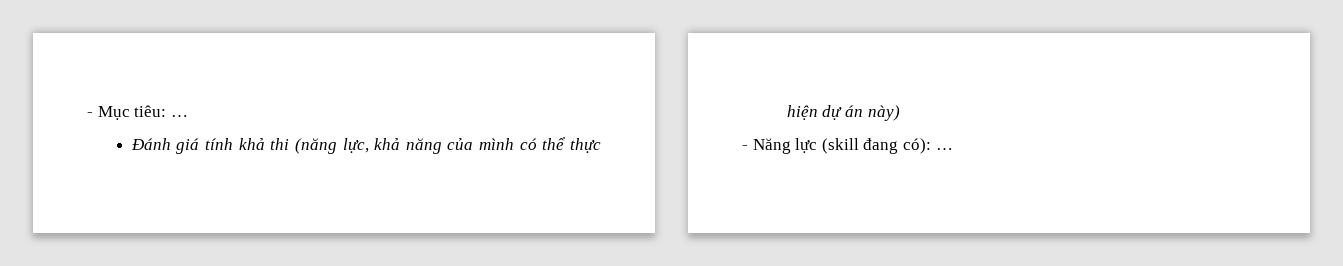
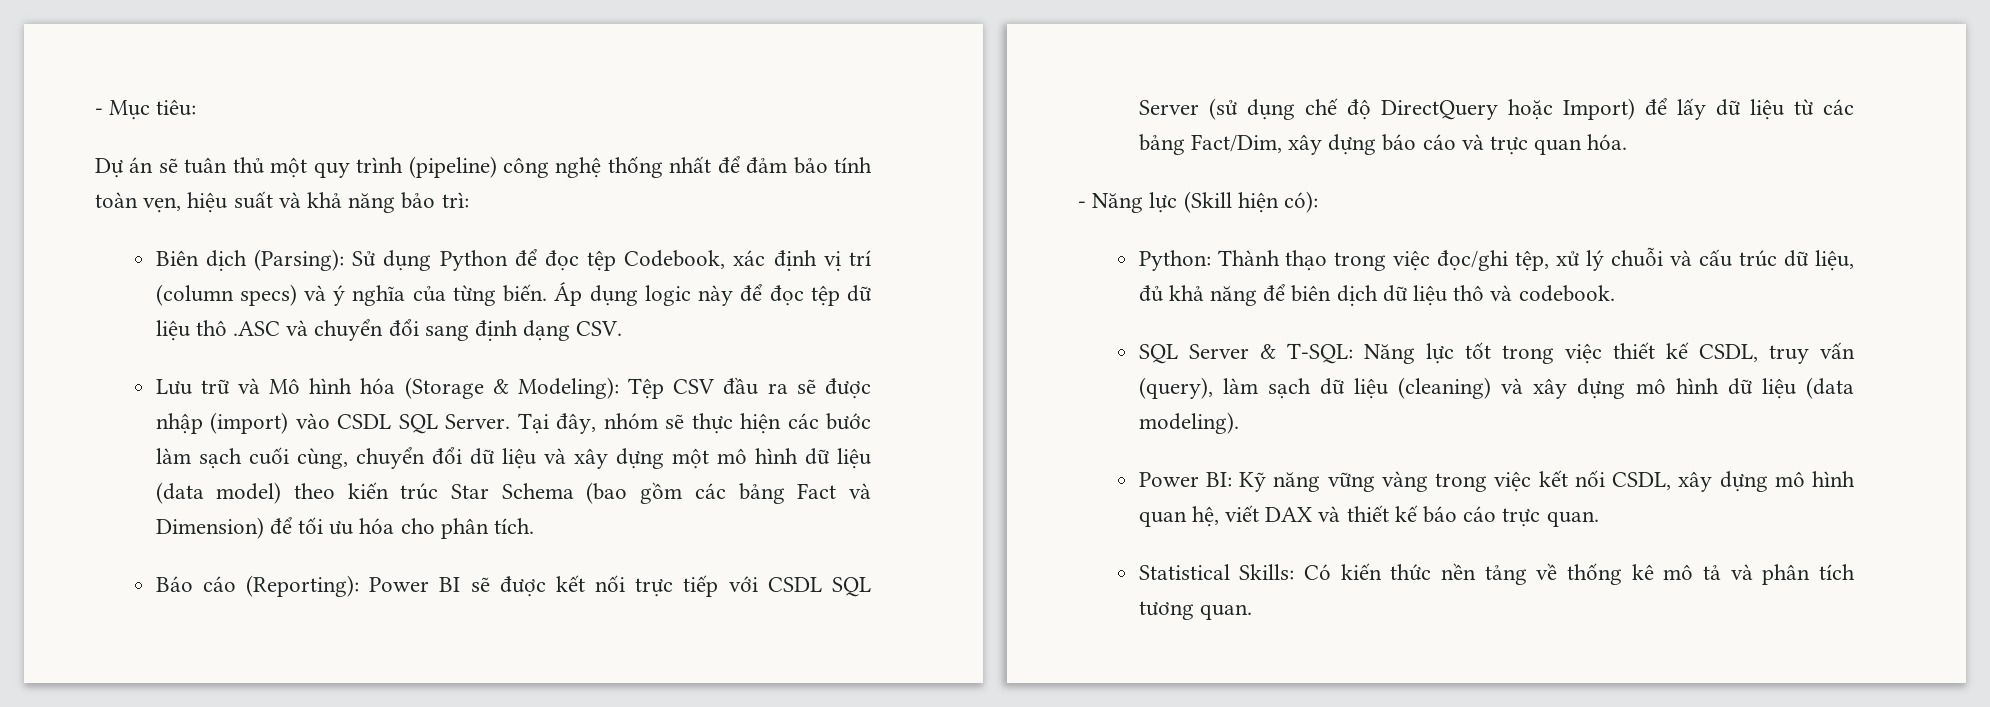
[170,115,188,117] [130,137,601,154] [786,105,900,121] … // Đánh giá tính khả thi (năng lực, khả năng của mình có thể thực hiện dự án này) -> [95,156,872,178] [95,191,469,213] [155,249,872,271] [155,282,871,306] [155,319,623,341] [155,377,871,399] [155,412,871,434] [155,447,872,469] [155,482,871,504] [155,517,535,539] [155,575,872,597] [1138,98,1854,120] [1138,134,1628,155] // Dự án sẽ tuân thủ một quy trình (pipeline) công nghệ thống nhất để đảm bảo tính toàn vẹn, hiệu suất và khả năng bảo trì: // Biên dịch (Parsing): Sử dụng Python để đọc tệp Codebook, xác định vị trí (column specs) và ý nghĩa của từng biến. Áp dụng logic này để đọc tệp dữ liệu thô .ASC và chuyển đổi sang định dạng CSV. // Lưu trữ và Mô hình hóa (Storage & Modeling): Tệp CSV đầu ra sẽ được nhập (import) vào CSDL SQL Server. Tại đây, nhóm sẽ thực hiện các bước làm sạch cuối cùng, chuyển đổi dữ liệu và xây dựng một mô hình dữ liệu (data model) theo kiến trúc Star Schema (bao gồm các bảng Fact và Dimension) để tối ưu hóa cho phân tích. // Báo cáo (Reporting): Power BI sẽ được kết nối trực tiếp với CSDL SQL Server (sử dụng chế độ DirectQuery hoặc Import) để lấy dữ liệu từ các bảng Fact/Dim, xây dựng báo cáo và trực quan hóa.
[821,138,899,154] (skill đang -> [1183,191,1279,213] (Skill hiện
[935,148,953,150] … -> [1138,247,1855,271] [1138,284,1615,306] [1138,342,1855,364] [1138,377,1855,399] [1138,412,1239,434] [1138,470,1855,492] [1138,505,1599,527] [1138,563,1855,585] [1138,601,1252,620] // Python: Thành thạo trong việc đọc/ghi tệp, xử lý chuỗi và cấu trúc dữ liệu, đủ khả năng để biên dịch dữ liệu thô và codebook. // SQL Server & T-SQL: Năng lực tốt trong việc thiết kế CSDL, truy vấn (query), làm sạch dữ liệu (cleaning) và xây dựng mô hình dữ liệu (data modeling). // Power BI: Kỹ năng vững vàng trong việc kết nối CSDL, xây dựng mô hình quan hệ, viết DAX và thiết kế báo cáo trực quan. // Statistical Skills: Có kiến thức nền tảng về thống kê mô tả và phân tích tương quan.

